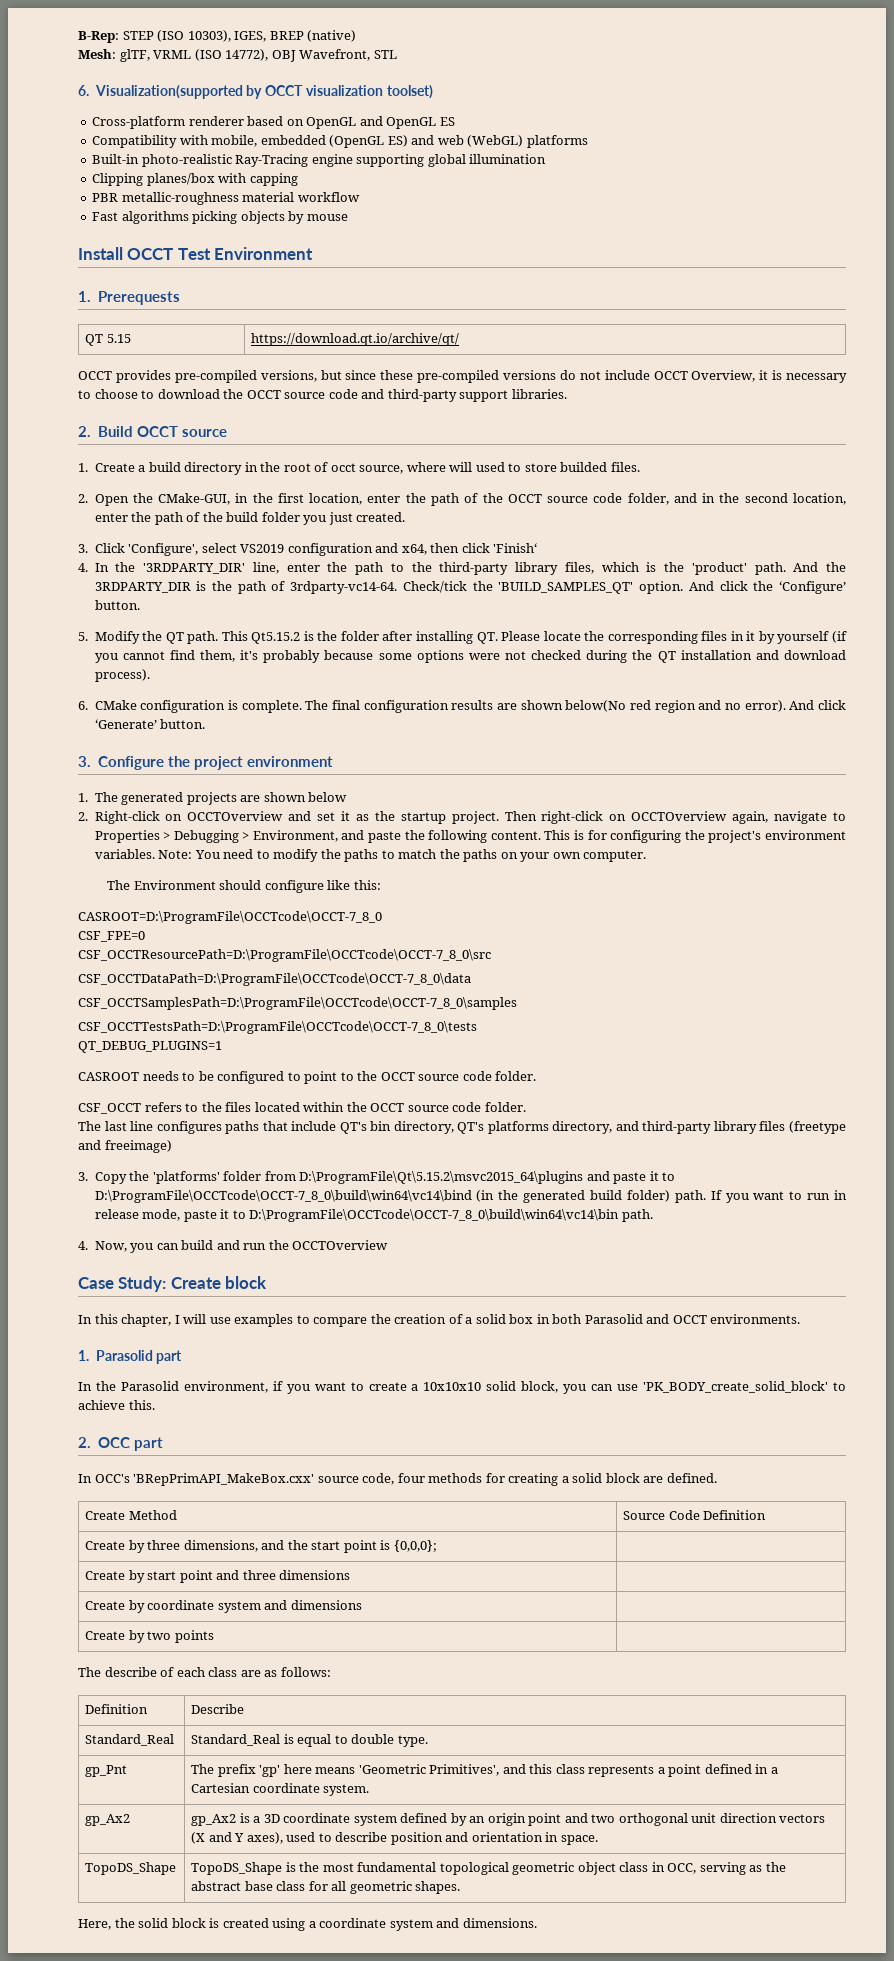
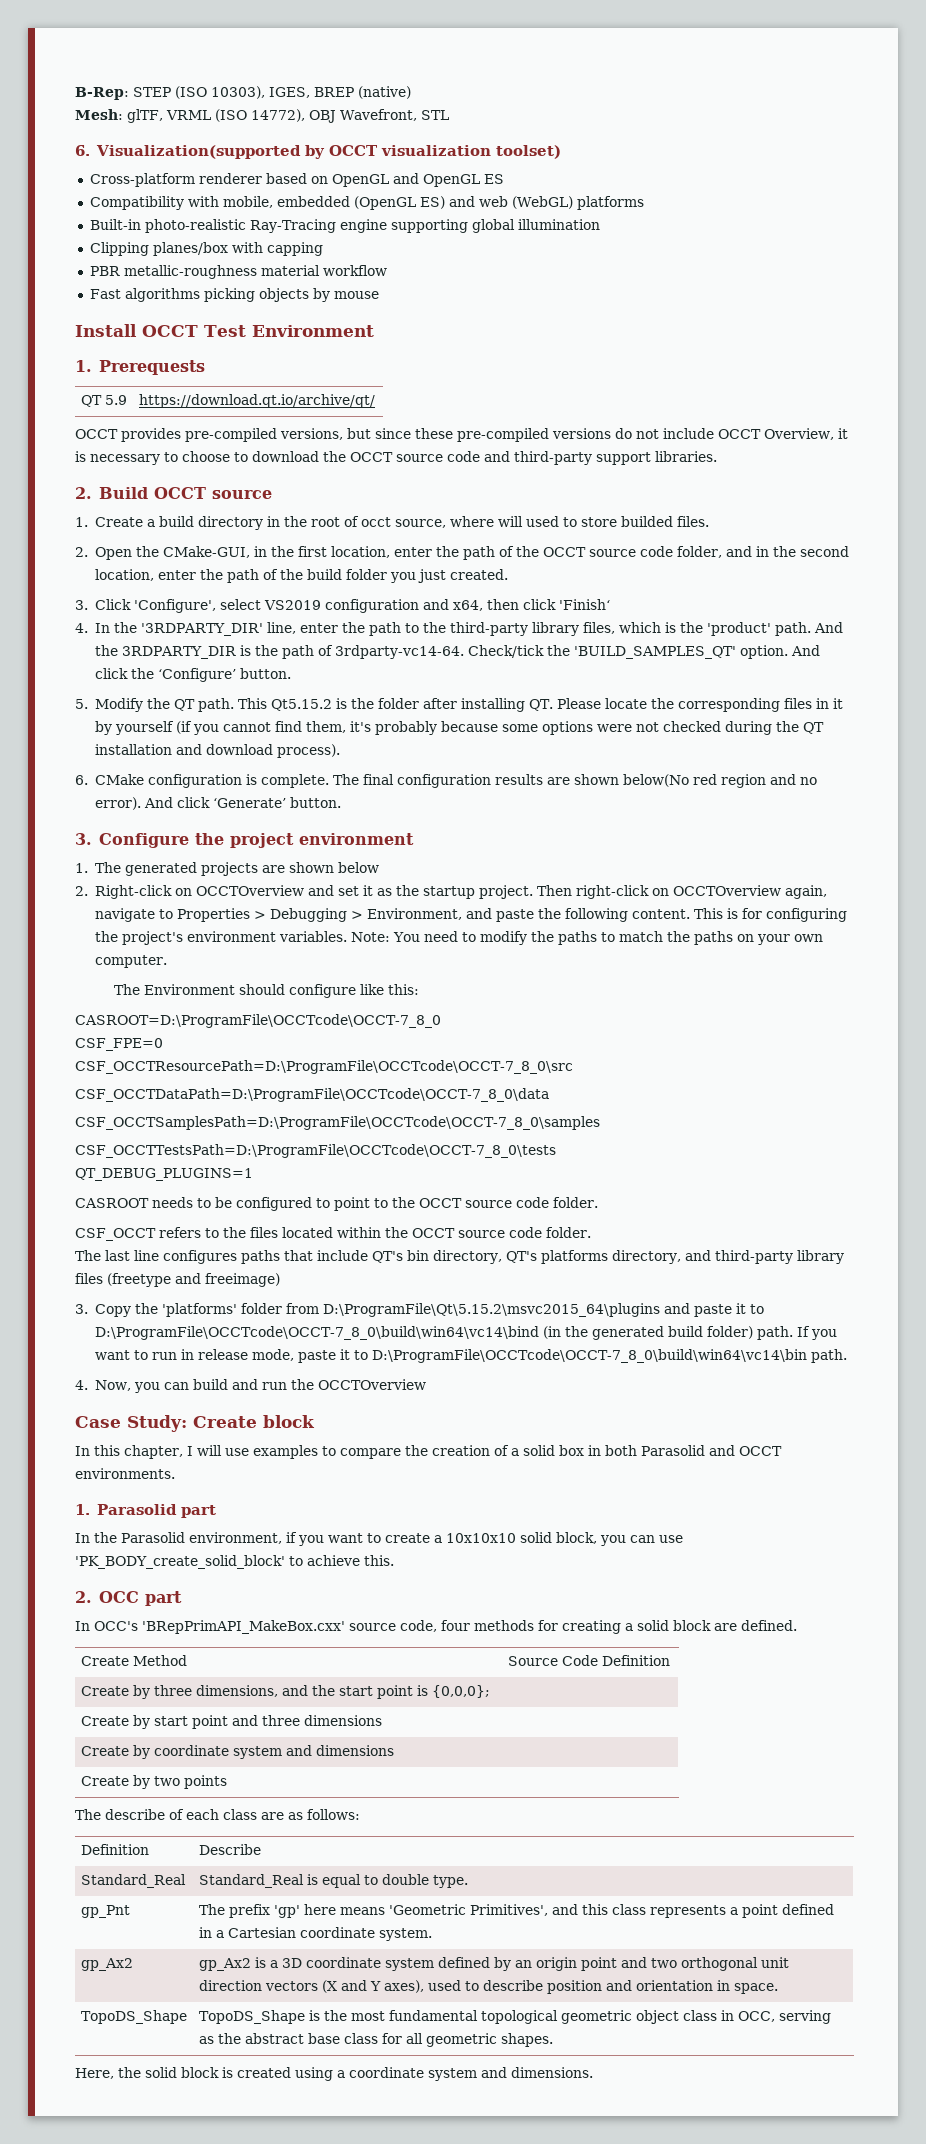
[106,334,131,343] 5.15 -> [104,395,127,405] 5.9

